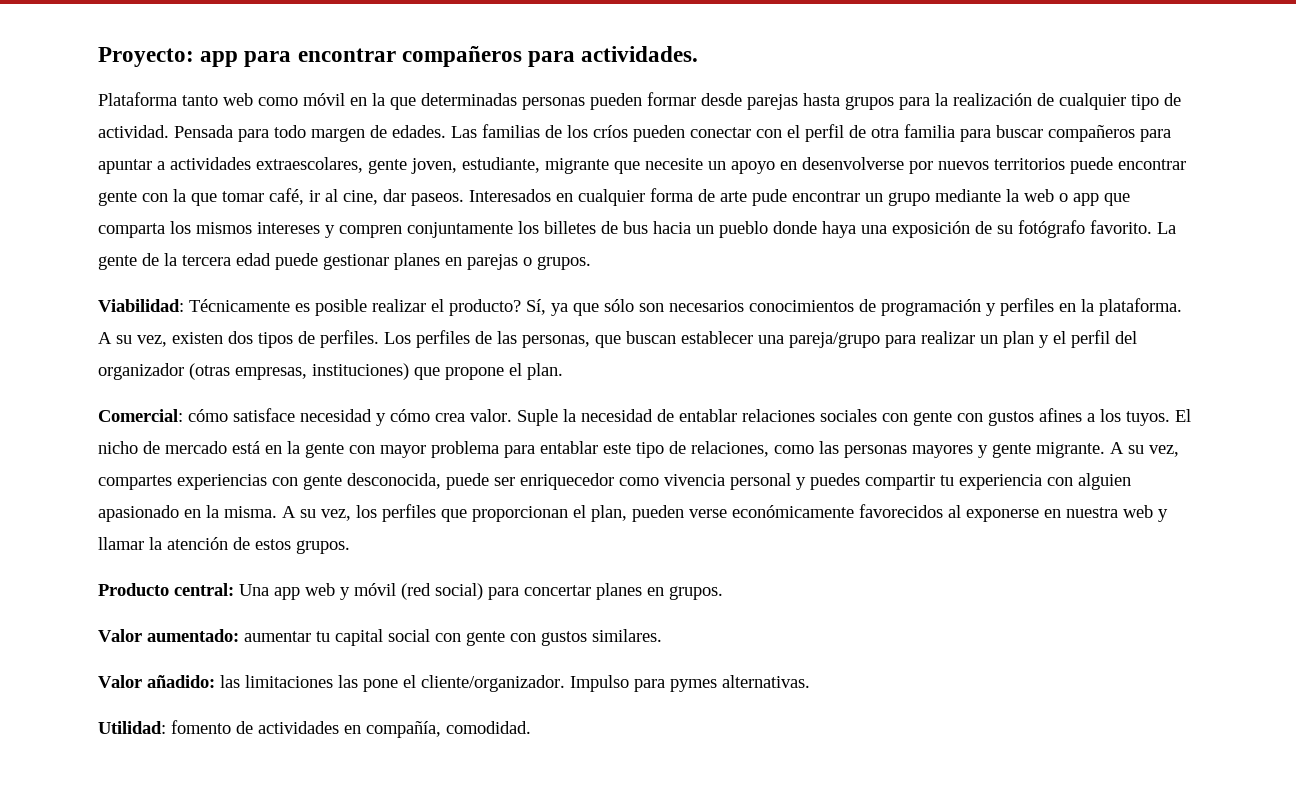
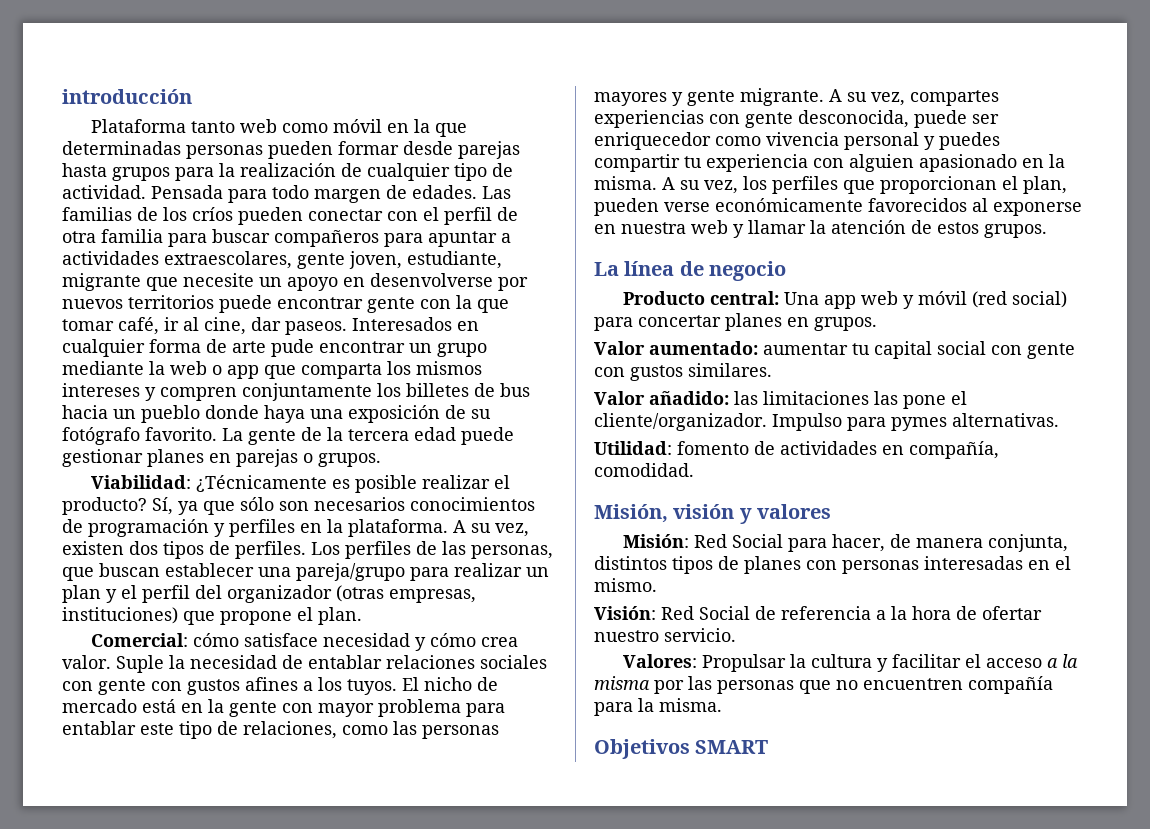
[98,46,699,67] Proyecto: app para encontrar compañeros para actividades. -> [62,89,192,104] introducción
[189,299,290,312] Técnicamente -> [195,475,327,492] ¿Técnicamente
(350, 547) none -> [594,261,787,281] // La línea de negocio
(531, 727) none -> [594,504,832,524] [622,534,1068,552] [594,556,1071,574] [594,578,657,592] [594,606,1042,620] [594,628,736,642] [622,654,1078,672] [594,676,1053,694] [594,698,722,716] [594,739,769,759] // Misión, visión y valores // Misión: Red Social para hacer, de manera conjunta, distintos tipos de planes con personas interesadas en el mismo. // Visión: Red Social de referencia a la hora de ofertar nuestro servicio. // Valores: Propulsar la cultura y facilitar el acceso a la misma por las personas que no encuentren compañía para la misma. // Objetivos SMART

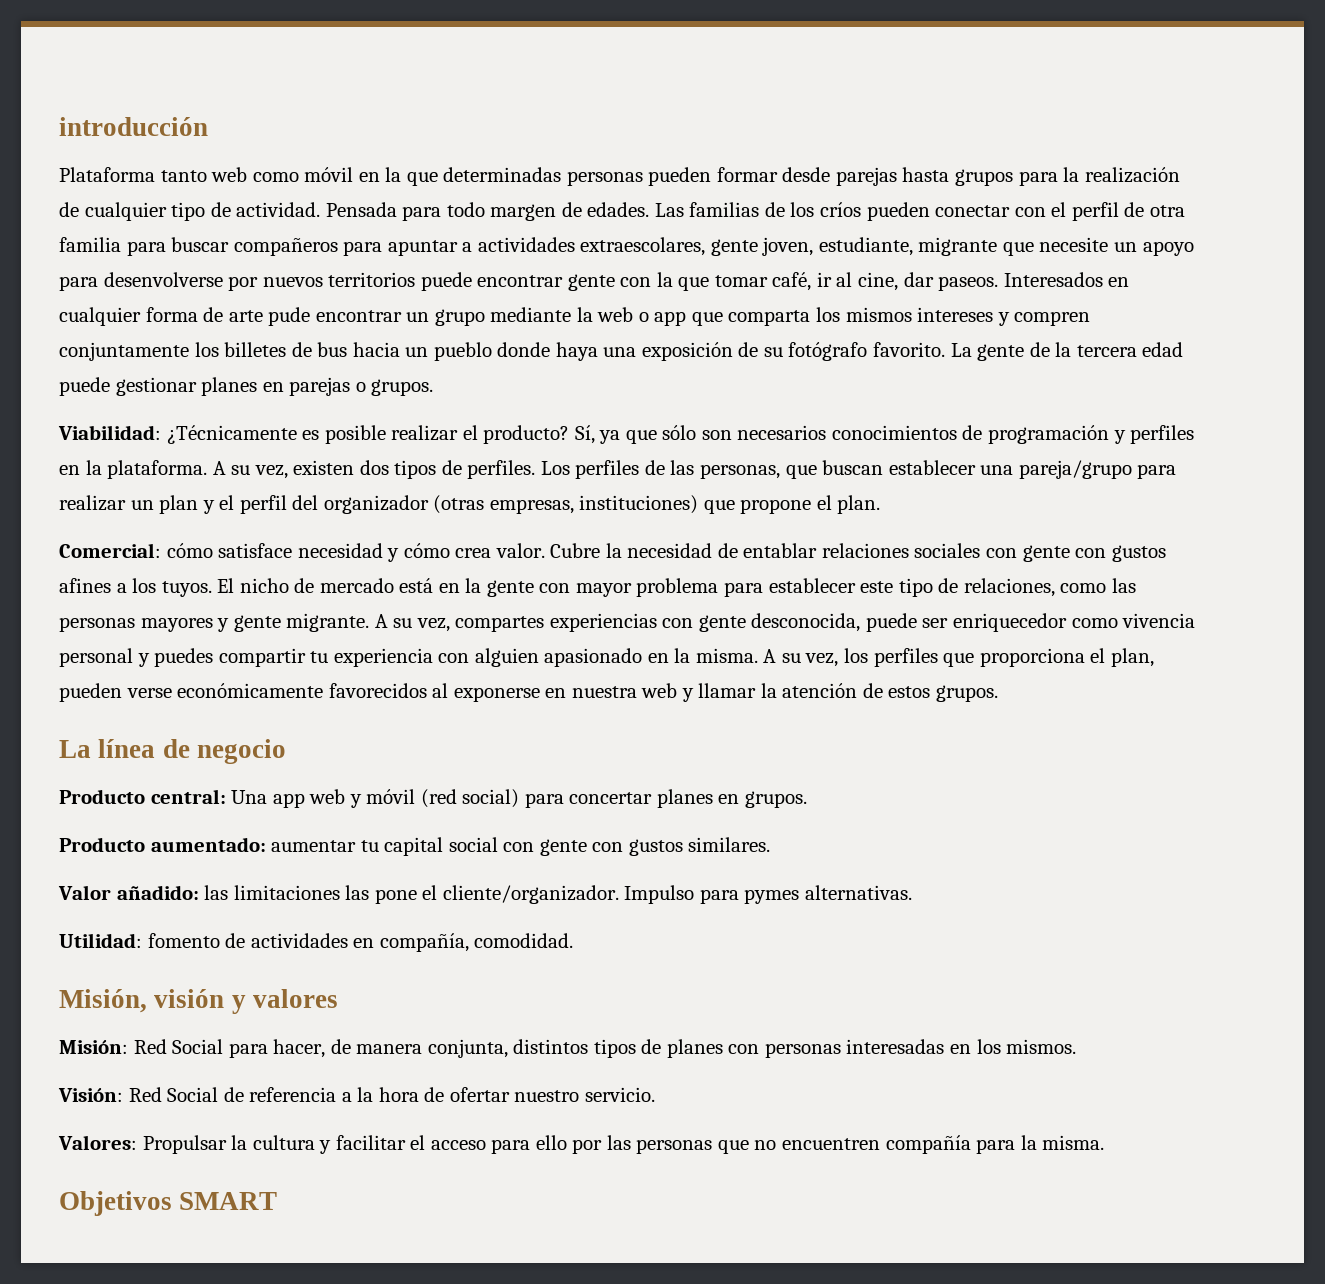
[343,277,365,287] en -> [59,276,98,291] para
[116,655,164,673] Suple -> [550,543,601,558] Cubre
[62,721,136,735] entablar -> [768,578,856,593] establecer
[880,176,997,194] proporcionan -> [979,648,1085,667] proporciona
[594,341,645,355] Valor -> [59,837,145,852] Producto
[1055,556,1071,570] [594,578,657,592] el mismo. -> [976,1039,1077,1054] los mismos.
[1046,654,1078,668] [594,676,650,690] a la misma -> [491,1135,567,1154] para ello

